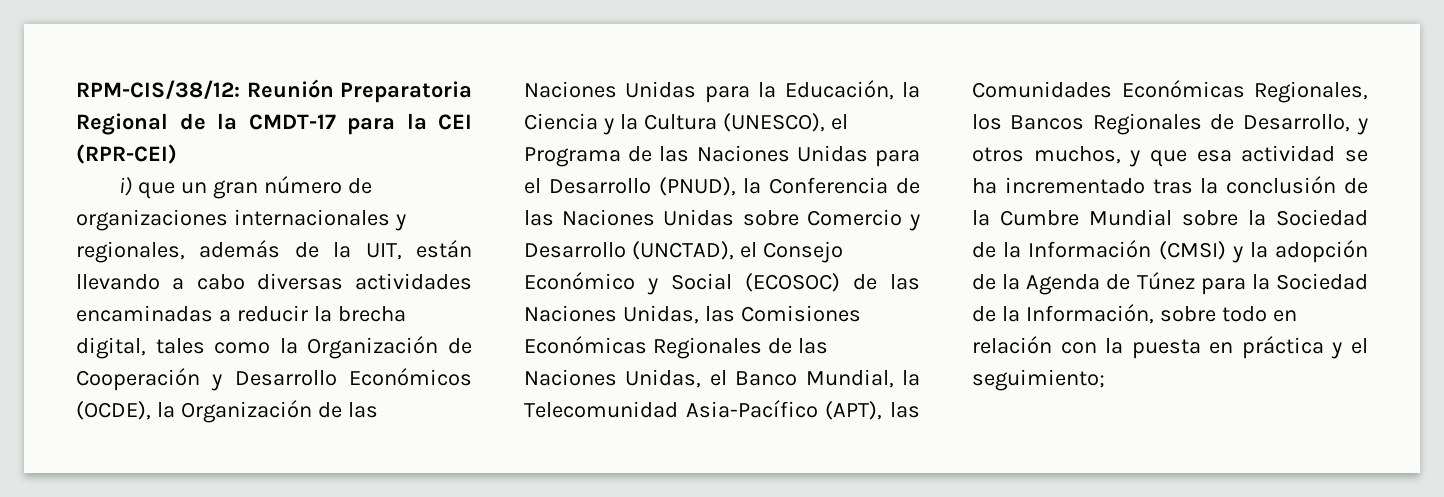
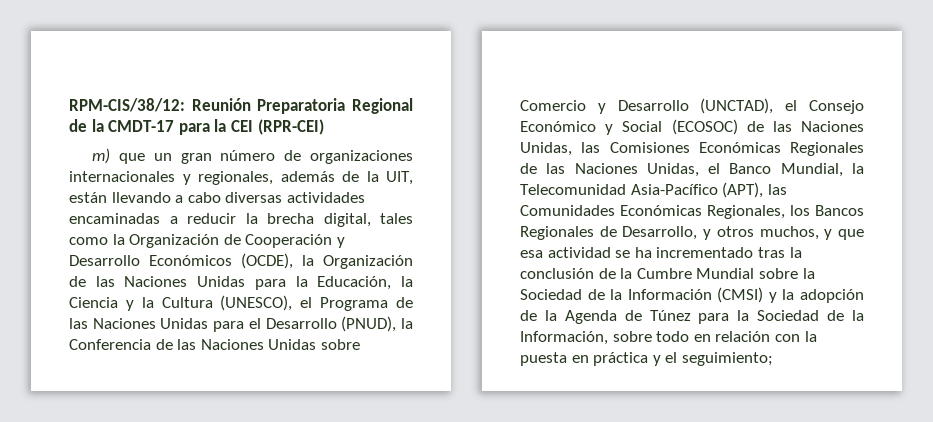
[119,176,133,196] i) -> [92,148,111,164] m)

